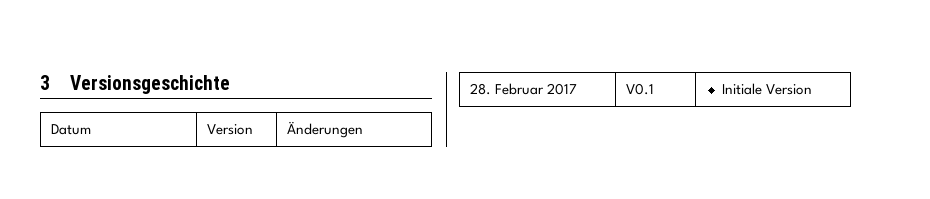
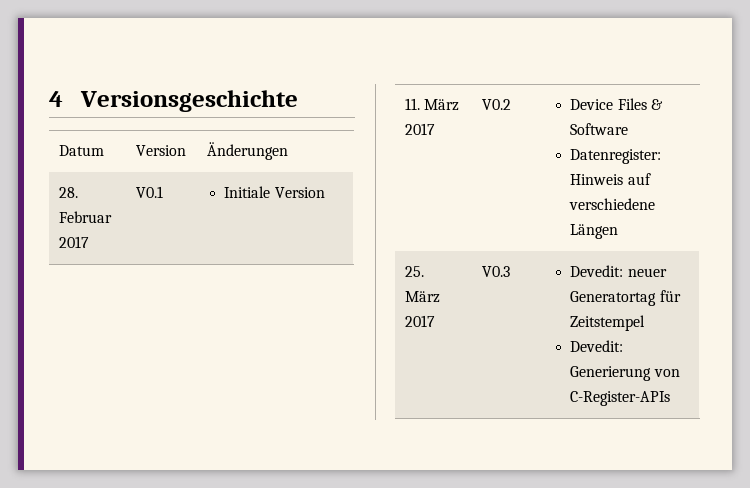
[40,75,50,90] 3 -> [49,91,63,107] 4
(813, 89) none -> [404,98,460,111] [404,123,435,135] [481,99,511,110] [570,98,664,110] [570,123,629,135] [570,149,662,164] [570,173,651,185] [569,198,656,210] [570,224,619,239] [404,266,424,277] [404,291,440,303] [404,315,435,327] [481,266,510,277] [570,265,667,277] [570,290,681,306] [570,315,646,331] [570,340,624,352] [570,366,680,381] [570,391,671,406] // 11. März 2017 | V0.2 | Device Files & Software // Datenregister: Hinweis auf verschiedene Längen // 25. März 2017 | V0.3 | Devedit: neuer Generatortag für Zeitstempel // Devedit: Generierung von C-Register-APIs

